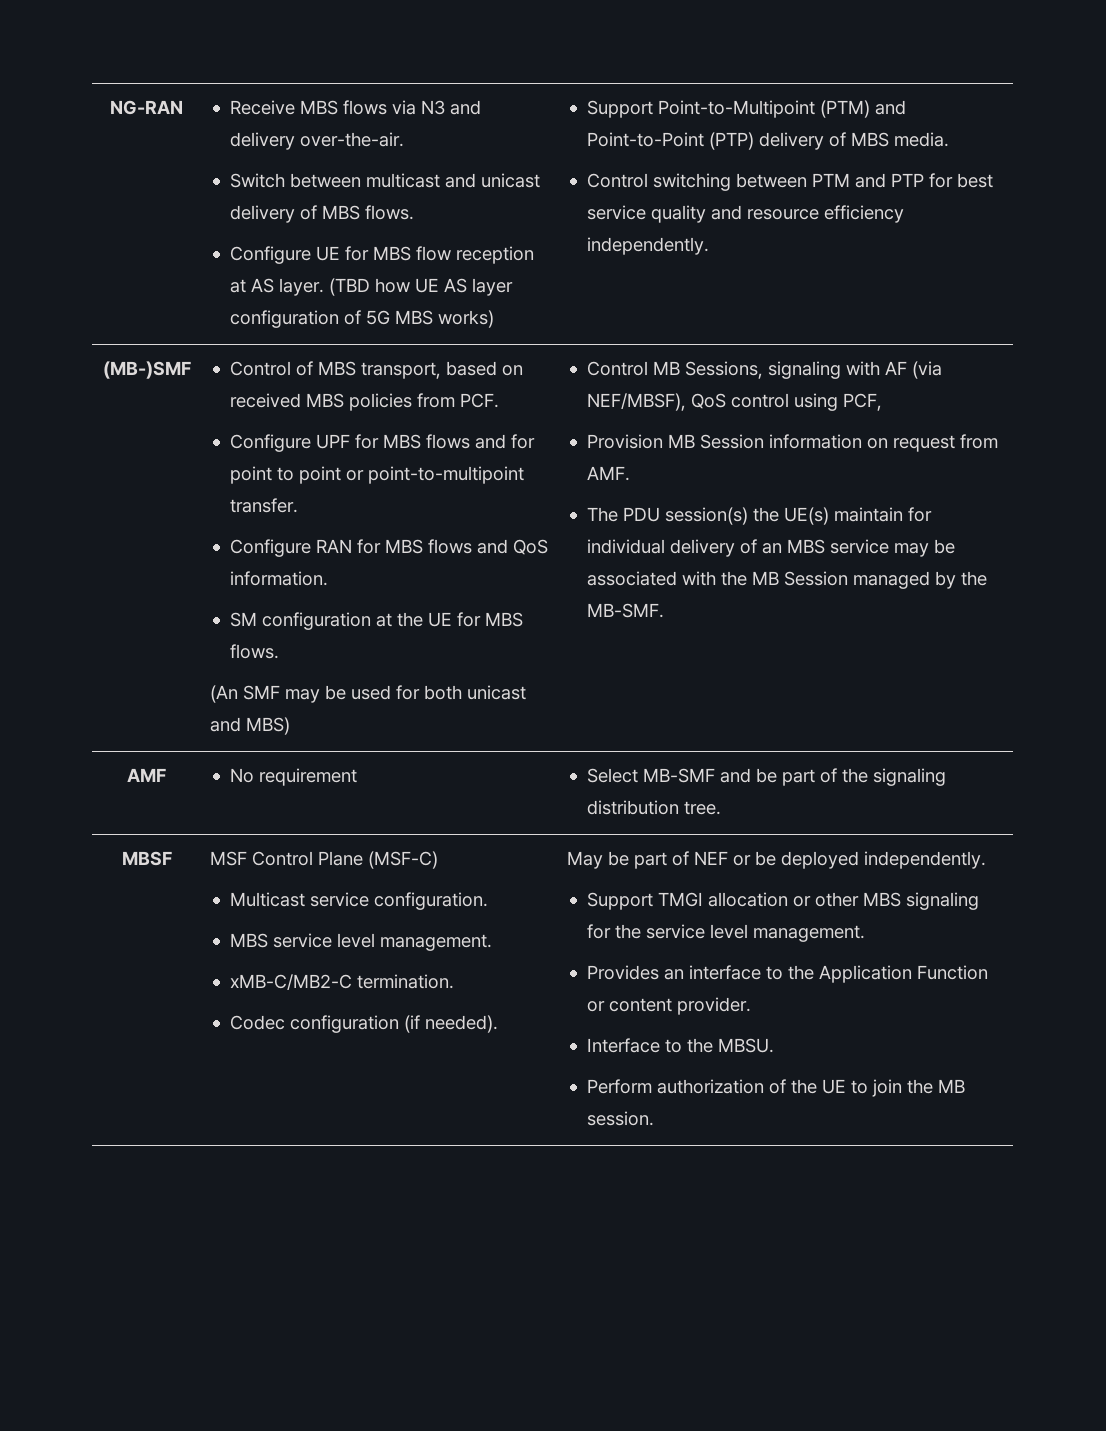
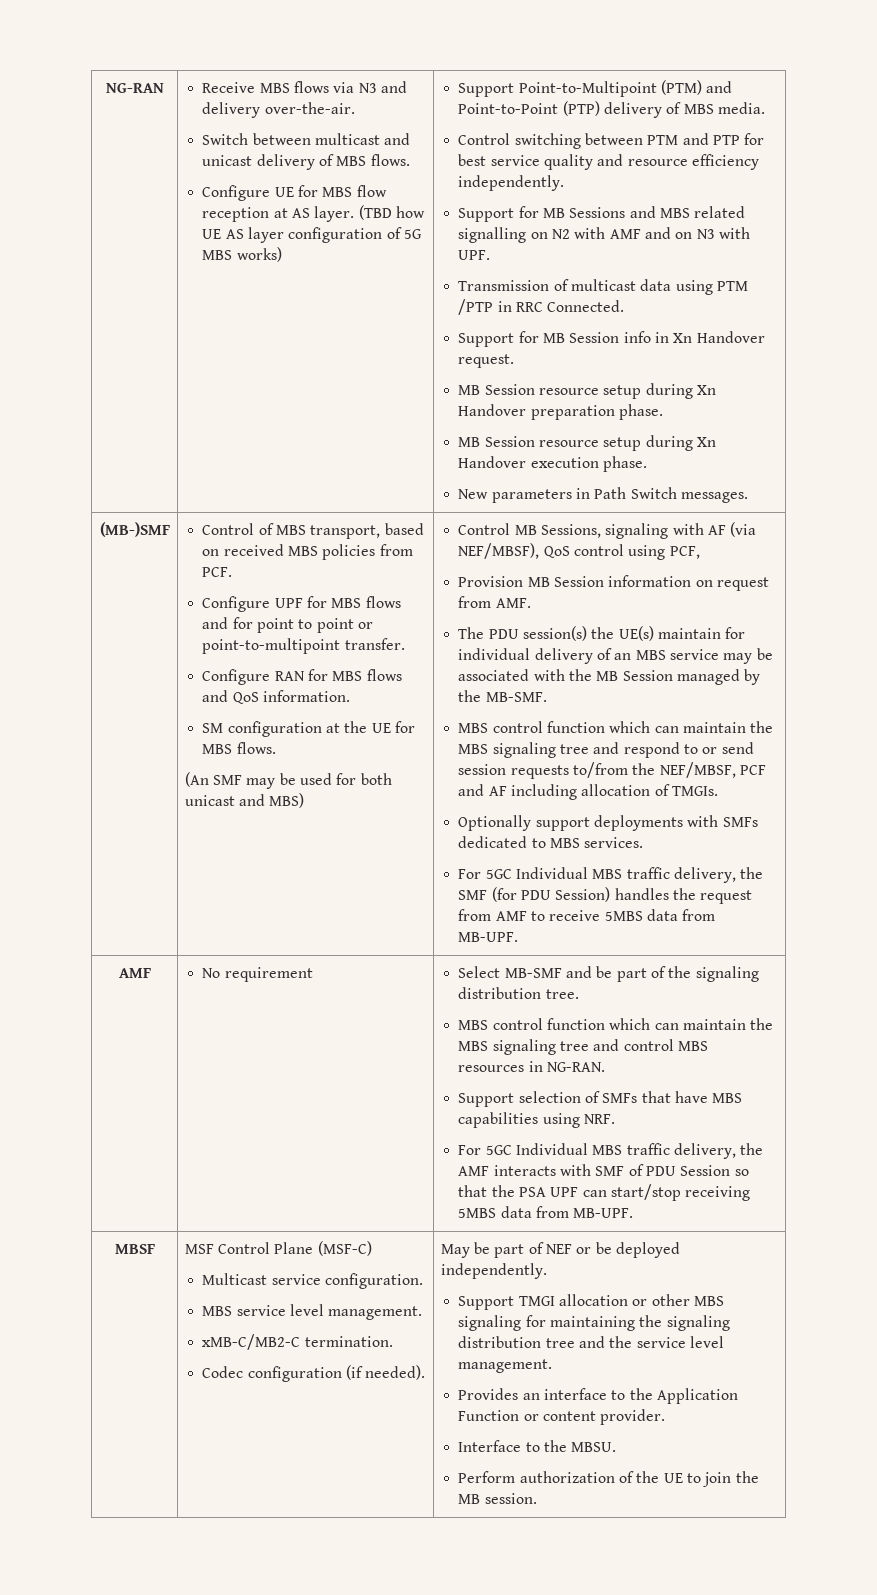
(709, 246) none -> [458,206,746,222] [458,227,750,243] [458,250,491,260] [458,279,749,295] [458,299,625,315] [458,331,765,347] [458,354,515,368] [458,383,717,399] [458,404,664,420] [458,435,717,451] [458,456,648,472] [458,487,749,503] // Support for MB Sessions and MBS related signalling on N2 with AMF and on N3 with UPF. // Transmission of multicast data using PTM /PTP in RRC Connected. // Support for MB Session info in Xn Handover request. // MB Session resource setup during Xn Handover preparation phase. // MB Session resource setup during Xn Handover execution phase. // New parameters in Path Switch messages.
(664, 610) none -> [458,721,774,733] [458,742,754,758] [458,762,767,779] [458,784,719,800] [458,815,758,831] [458,836,644,848] [458,867,764,883] [458,887,753,904] [458,909,716,921] [458,932,519,942] // MBS control function which can maintain the MBS signaling tree and respond to or send session requests to/from the NEF/MBSF, PCF and AF including allocation of TMGIs. // Optionally support deployments with SMFs dedicated to MBS services. // For 5GC Individual MBS traffic delivery, the SMF (for PDU Session) handles the request from AMF to receive 5MBS data from MB-UPF.
(721, 808) none -> [458,1018,774,1030] [458,1039,709,1055] [458,1061,606,1072] [458,1091,743,1107] [458,1112,616,1128] [458,1143,764,1159] [458,1164,749,1176] [458,1184,751,1201] [458,1206,634,1218] // MBS control function which can maintain the MBS signaling tree and control MBS resources in NG-RAN. // Support selection of SMFs that have MBS capabilities using NRF. // For 5GC Individual MBS traffic delivery, the AMF interacts with SMF of PDU Session so that the PSA UPF can start/stop receiving 5MBS data from MB-UPF.
(611, 931) none -> [550,1315,730,1331] [458,1336,606,1348] maintaining the signaling distribution tree and

